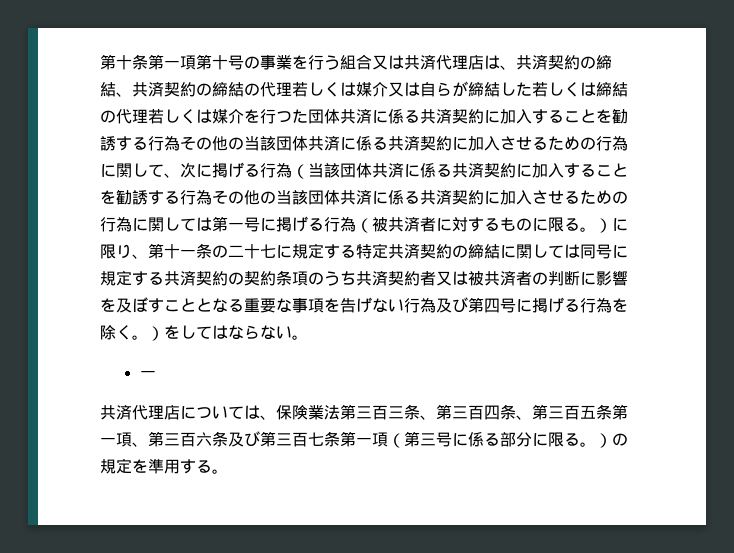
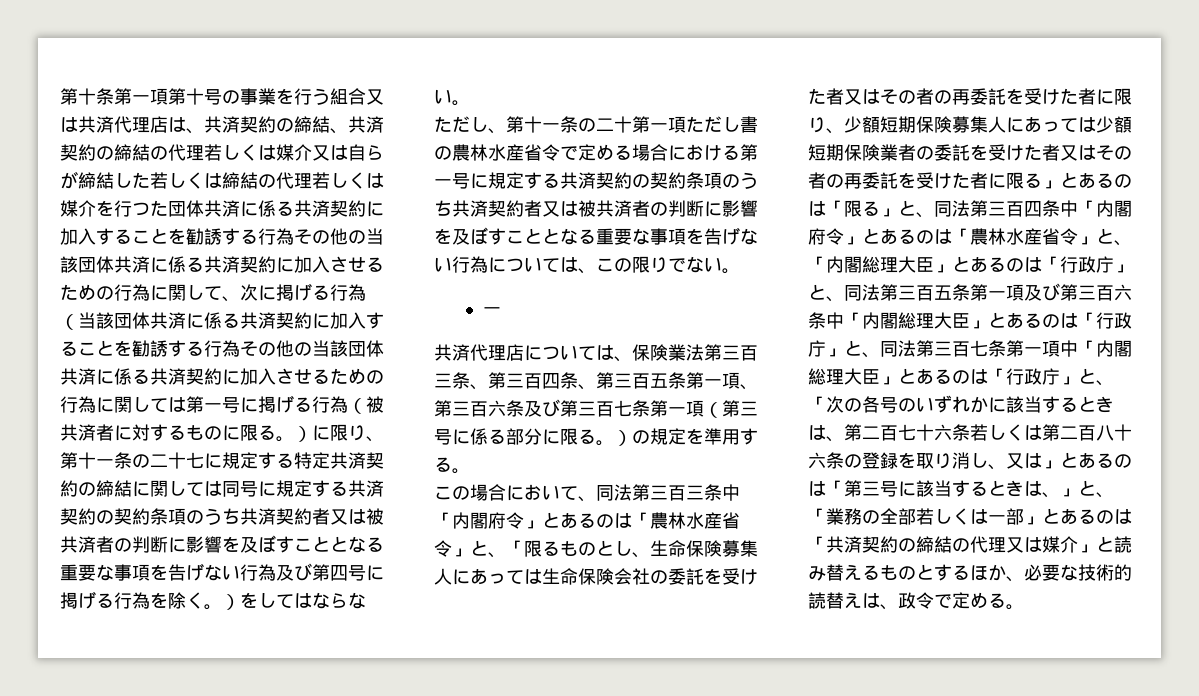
(308, 337) none -> [434,116,758,134] [434,144,758,161] [434,172,758,189] [434,200,758,217] [434,227,758,245] [434,256,740,274] // ただし、第十一条の二十第一項ただし書の農林水産省令で定める場合における第一号に規定する共済契約の契約条項のうち共済契約者又は被共済者の判断に影響を及ぼすこととなる重要な事項を告げない行為については、この限りでない。
(228, 471) none -> [434,484,740,502] [434,512,740,529] [434,540,758,558] [434,568,758,585] [808,88,1132,105] [808,116,1132,134] [808,144,1132,161] [808,172,1132,189] [808,200,1132,218] [808,228,1132,246] [808,256,1132,273] [808,283,1132,302] [808,312,1132,329] [808,340,1132,358] [808,368,1114,386] [808,395,1114,413] [808,424,1132,442] [808,452,1132,470] [808,480,1114,498] [808,508,1132,525] [808,536,1132,553] [808,564,1132,582] [808,592,1024,610] // この場合において、同法第三百三条中「内閣府令」とあるのは「農林水産省令」と、「限るものとし、生命保険募集人にあっては生命保険会社の委託を受けた者又はその者の再委託を受けた者に限り、少額短期保険募集人にあっては少額短期保険業者の委託を受けた者又はその者の再委託を受けた者に限る」とあるのは「限る」と、同法第三百四条中「内閣府令」とあるのは「農林水産省令」と、「内閣総理大臣」とあるのは「行政庁」と、同法第三百五条第一項及び第三百六条中「内閣総理大臣」とあるのは「行政庁」と、同法第三百七条第一項中「内閣総理大臣」とあるのは「行政庁」と、「次の各号のいずれかに該当するときは、第二百七十六条若しくは第二百八十六条の登録を取り消し、又は」とあるのは「第三号に該当するときは、」と、「業務の全部若しくは一部」とあるのは「共済契約の締結の代理又は媒介」と読み替えるものとするほか、必要な技術的読替えは、政令で定める。

